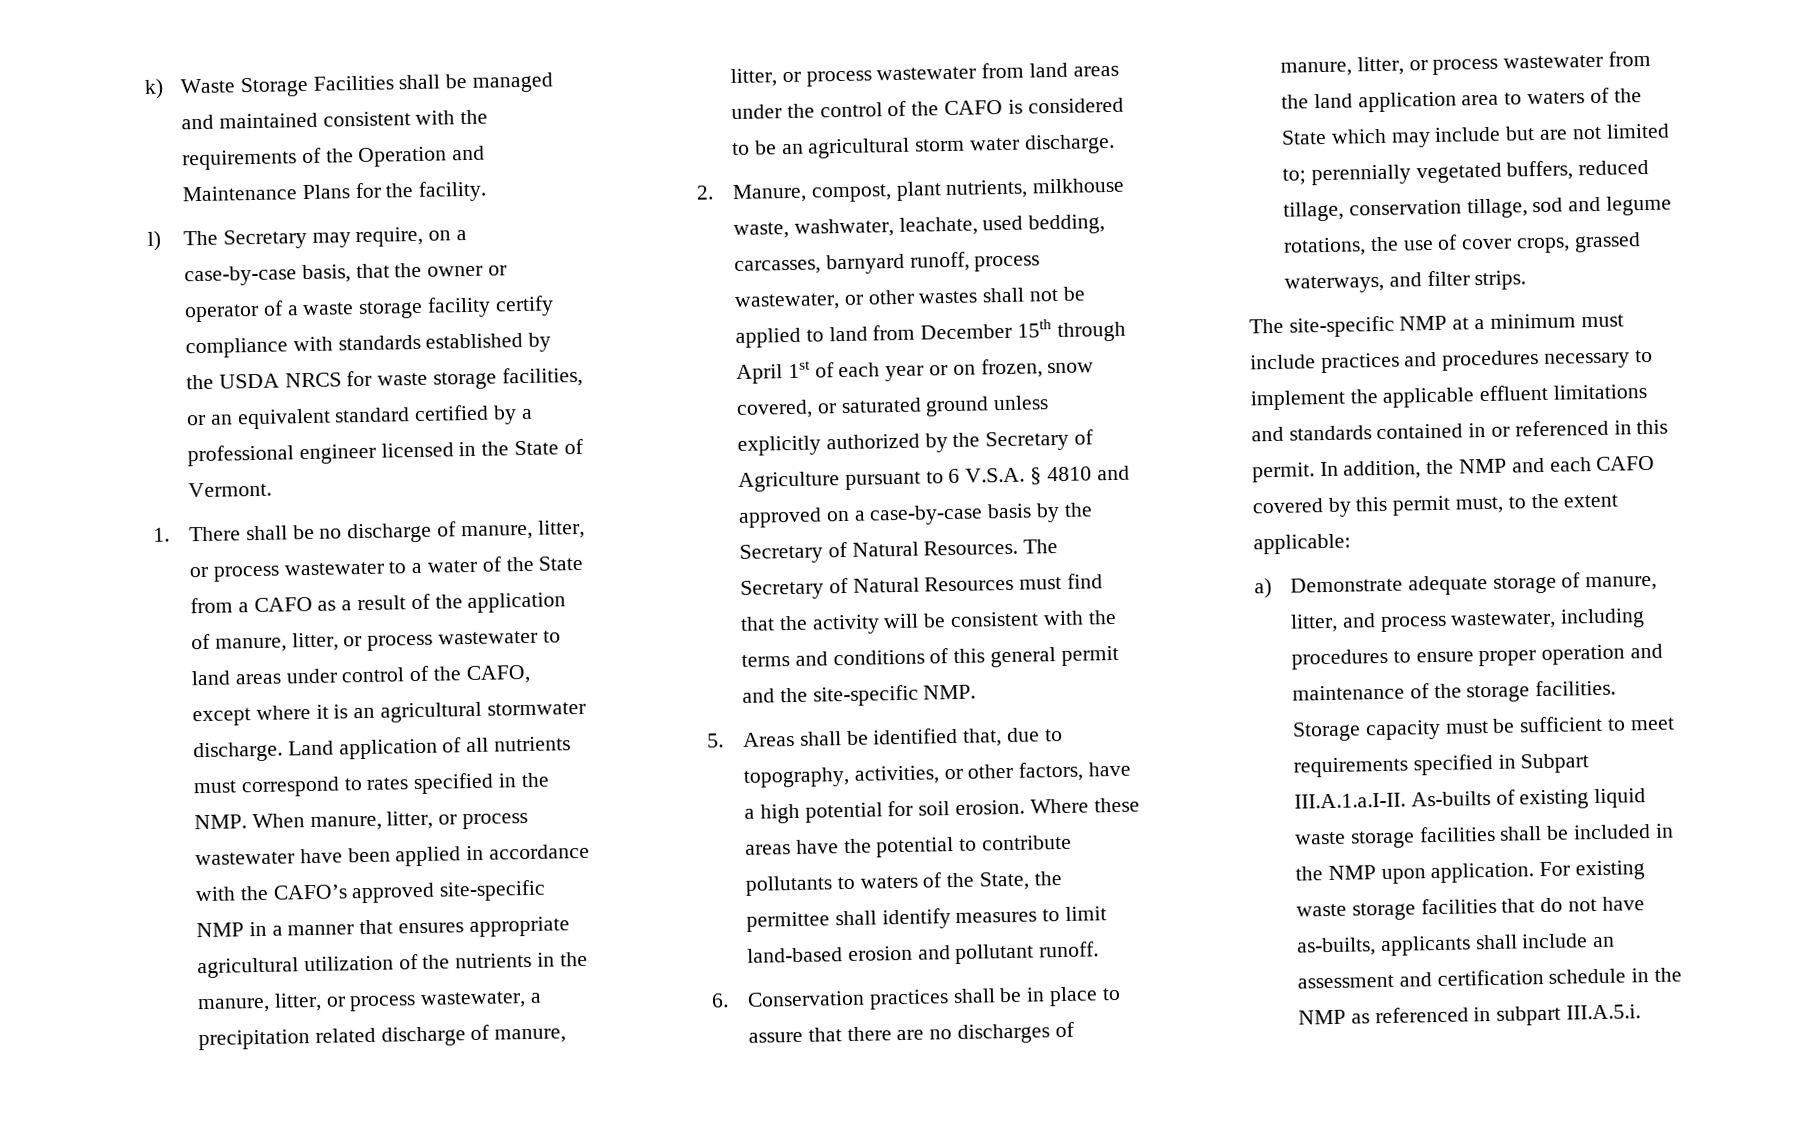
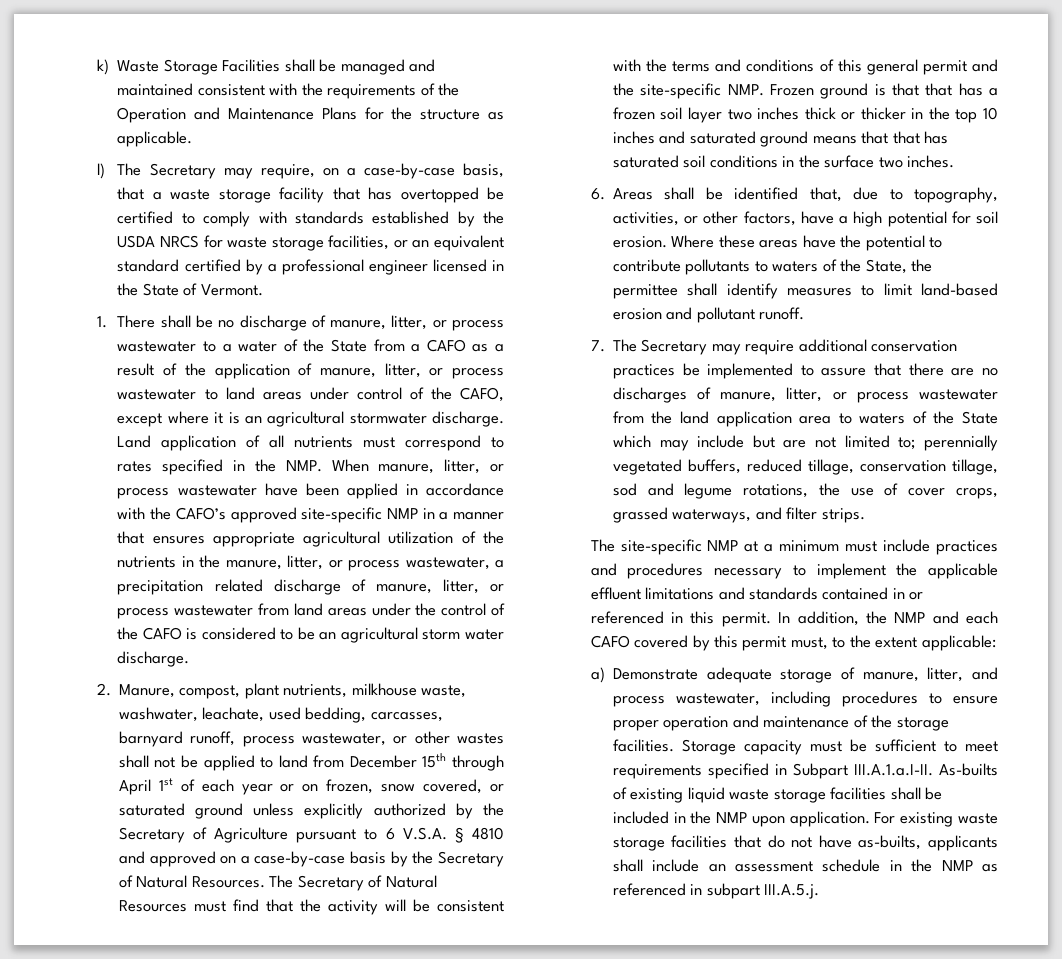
[418,180,488,202] facility. -> [420,109,505,120] [117,131,193,147] structure as applicable.
[394,262,508,278] [184,295,554,323] [185,337,289,359] the owner or operator of a waste storage facility certify compliance -> [152,187,505,203] [117,211,251,227] a waste storage facility that has overtopped be certified to comply
[706,733,724,748] // 5. -> [769,83,999,99] [612,107,998,123] [612,131,949,147] [612,155,955,168] [590,188,605,200] Frozen ground is that that has a frozen soil layer two inches thick or thicker in the top 10 inches and saturated ground means that that has saturated soil conditions in the surface two inches. // 6.
[710,986,1099,1010] 6. Conservation practices shall be in place -> [590,339,958,355] [612,363,794,379] 7. The Secretary may require additional conservation practices be implemented
[1398,969,1544,987] and certification -> (814, 866) none
[1566,1004,1642,1020] III.A.5.i. -> [764,884,820,899] III.A.5.j.

